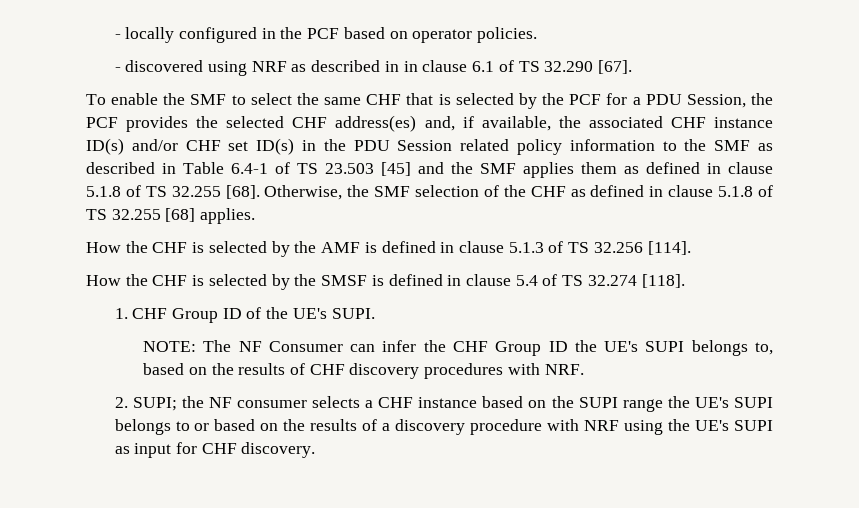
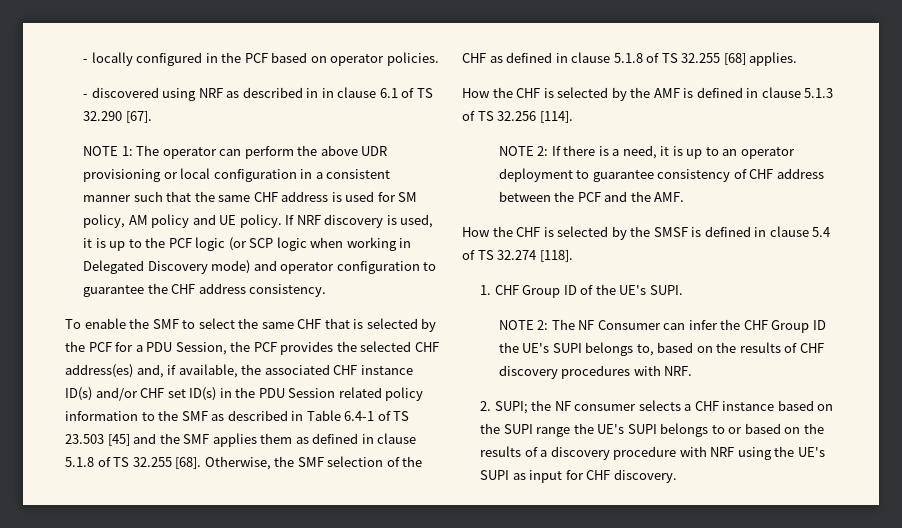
(632, 67) none -> [83,145,388,159] [83,168,391,182] [83,191,418,202] [83,214,434,228] [83,237,412,251] [83,260,437,274] [83,283,327,297] // NOTE 1: The operator can perform the above UDR provisioning or local configuration in a consistent manner such that the same CHF address is used for SM policy, AM policy and UE policy. If NRF discovery is used, it is up to the PCF logic (or SCP logic when working in Delegated Discovery mode) and operator configuration to guarantee the CHF address consistency.
(691, 248) none -> [498,145,795,159] [498,168,824,182] [498,191,685,202] // NOTE 2: If there is a need, it is up to an operator deployment to guarantee consistency of CHF address between the PCF and the AMF.
[143,341,197,352] NOTE: -> [498,320,549,330] NOTE 2:

